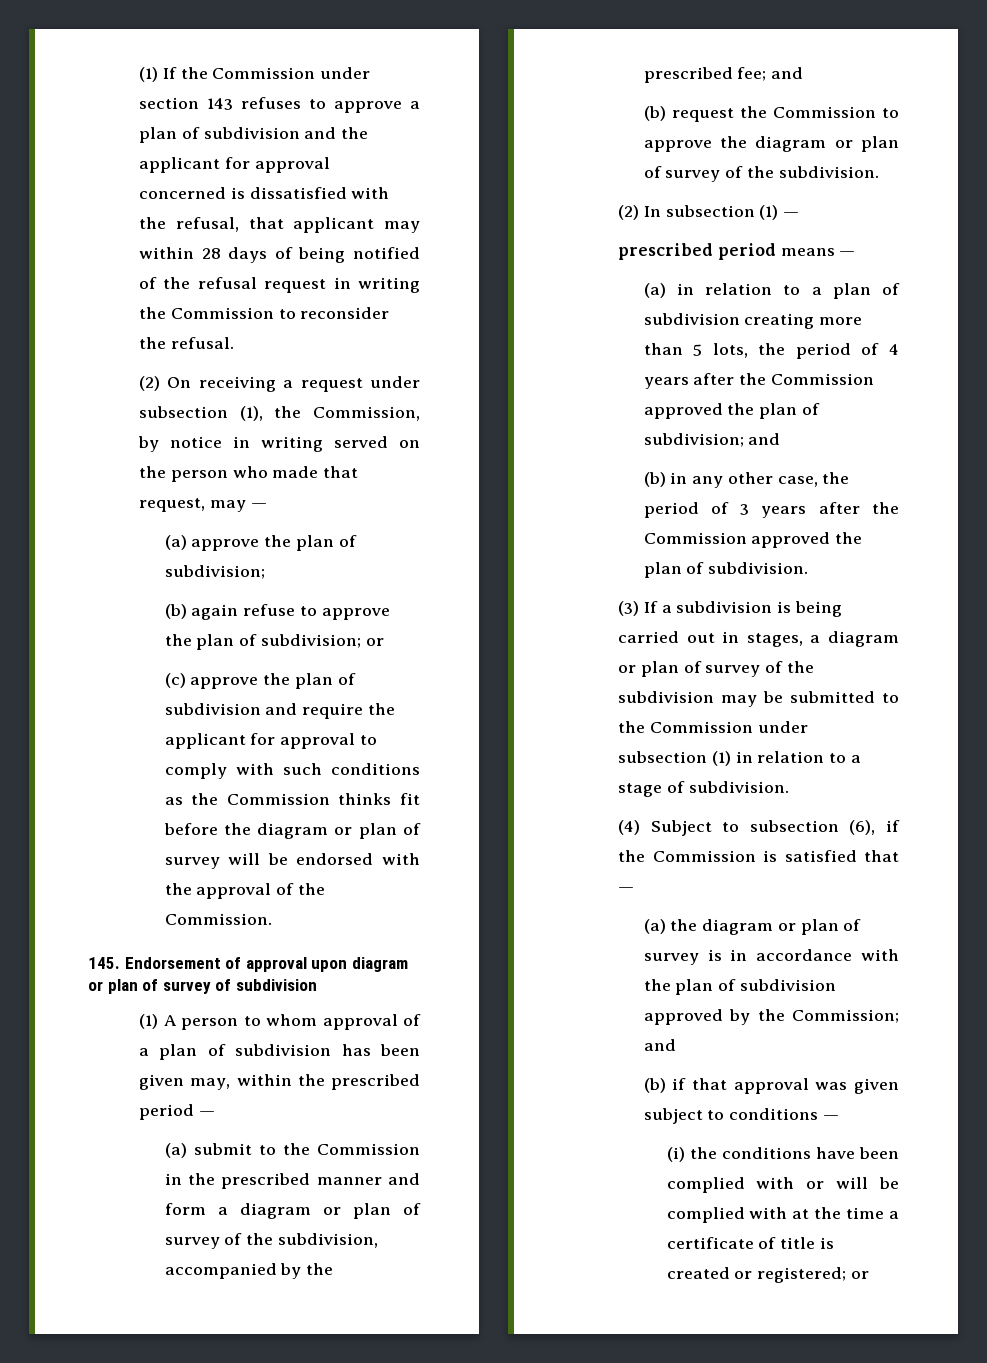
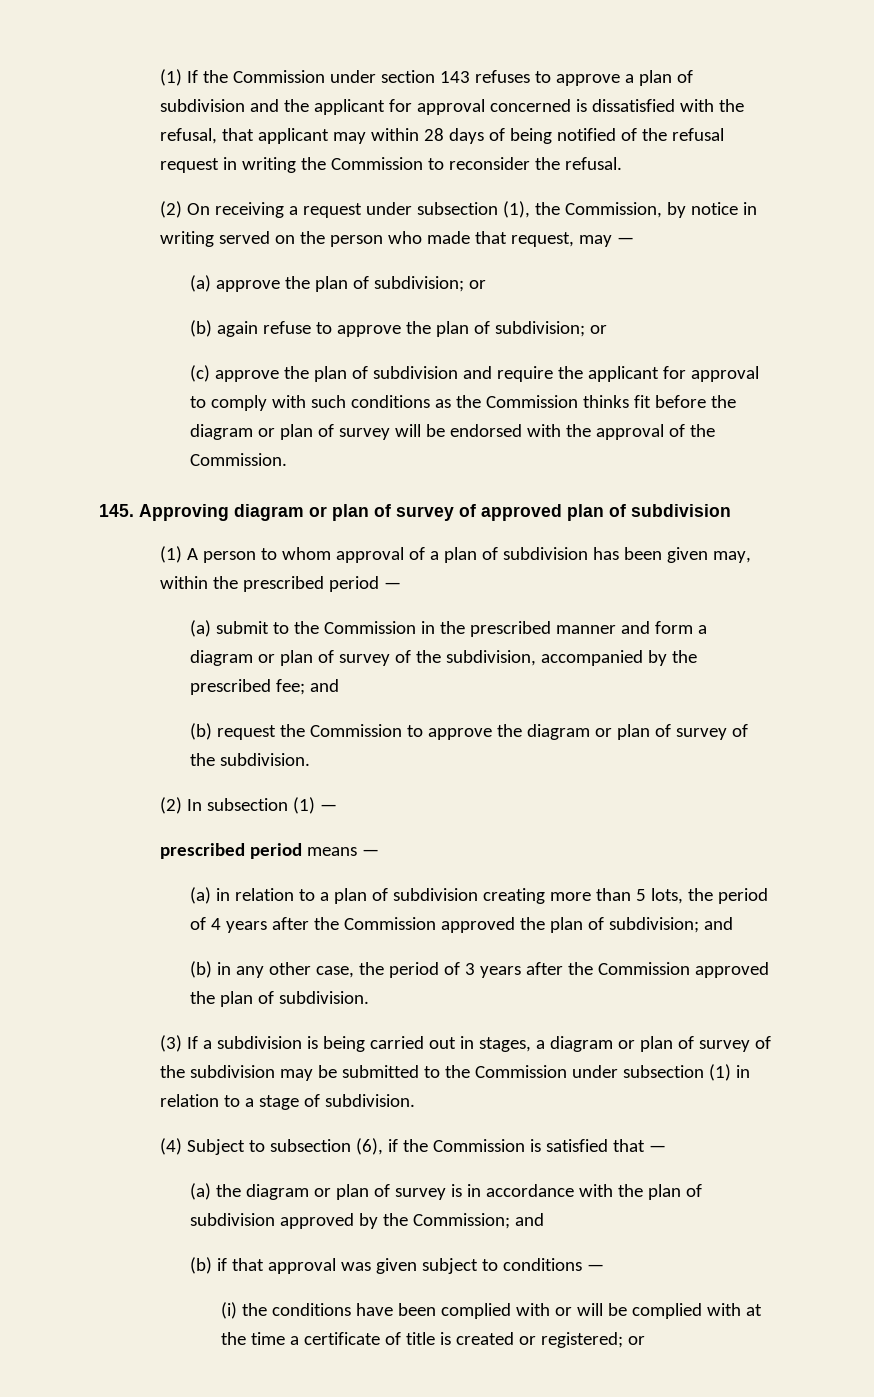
(265, 572) none -> [469,280,487,289] or
[124,957,408,972] [88,979,232,994] Endorsement of approval upon diagram or plan of survey of -> [139,504,626,521] Approving diagram or plan of survey of approved plan of

